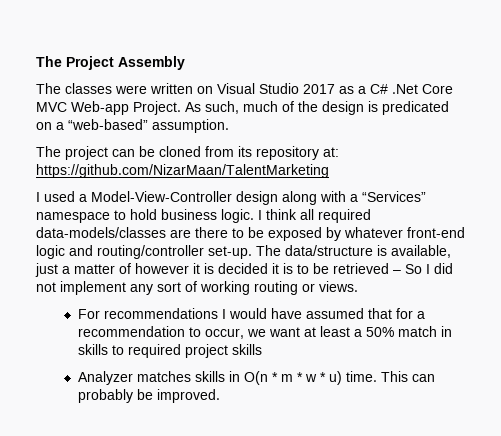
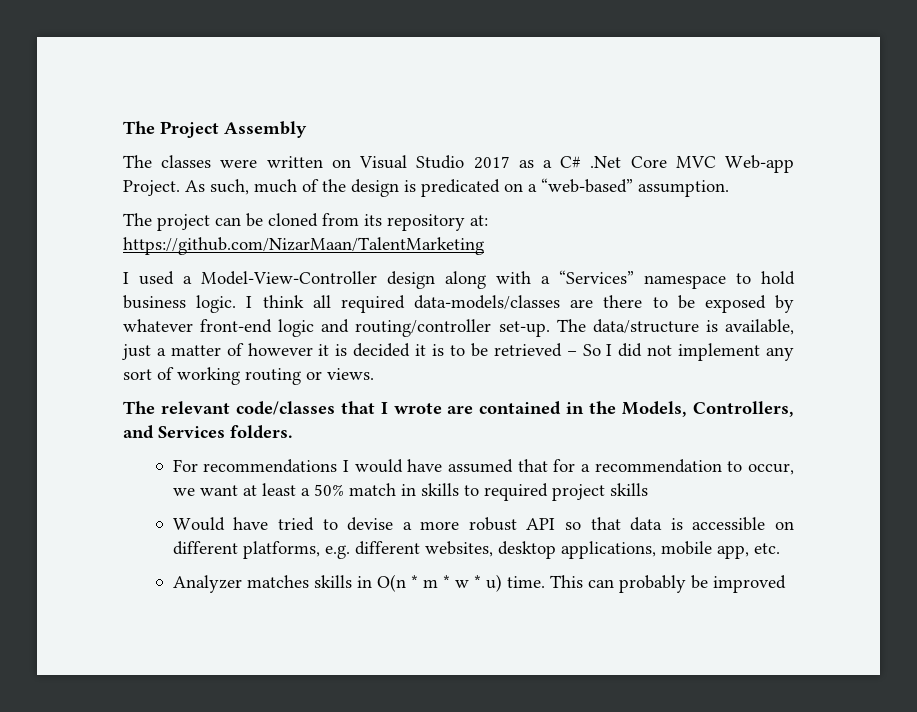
(358, 286) none -> [123,401,795,417] [123,425,293,439] // The relevant code/classes that I wrote are contained in the Models, Controllers, and Services folders.
(262, 349) none -> [172,517,794,531] [172,541,780,559] // Would have tried to devise a more robust API so that data is accessible on different platforms, e.g. different websites, desktop applications, mobile app, etc.
[156,389,220,403] improved. -> [712,575,786,593] improved

